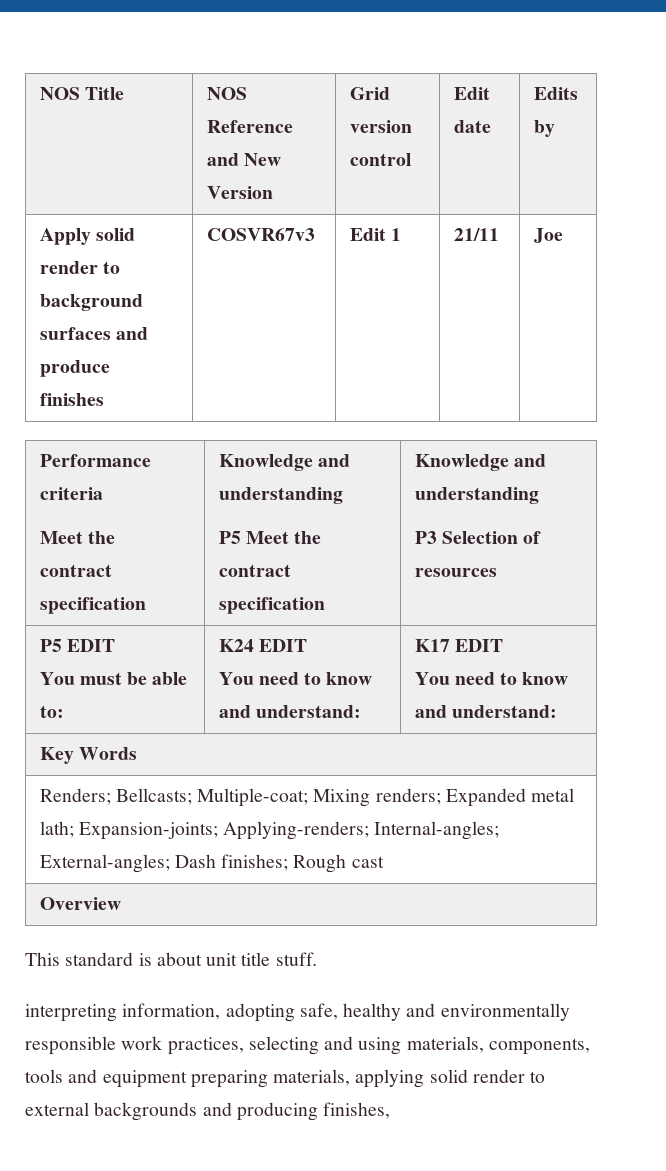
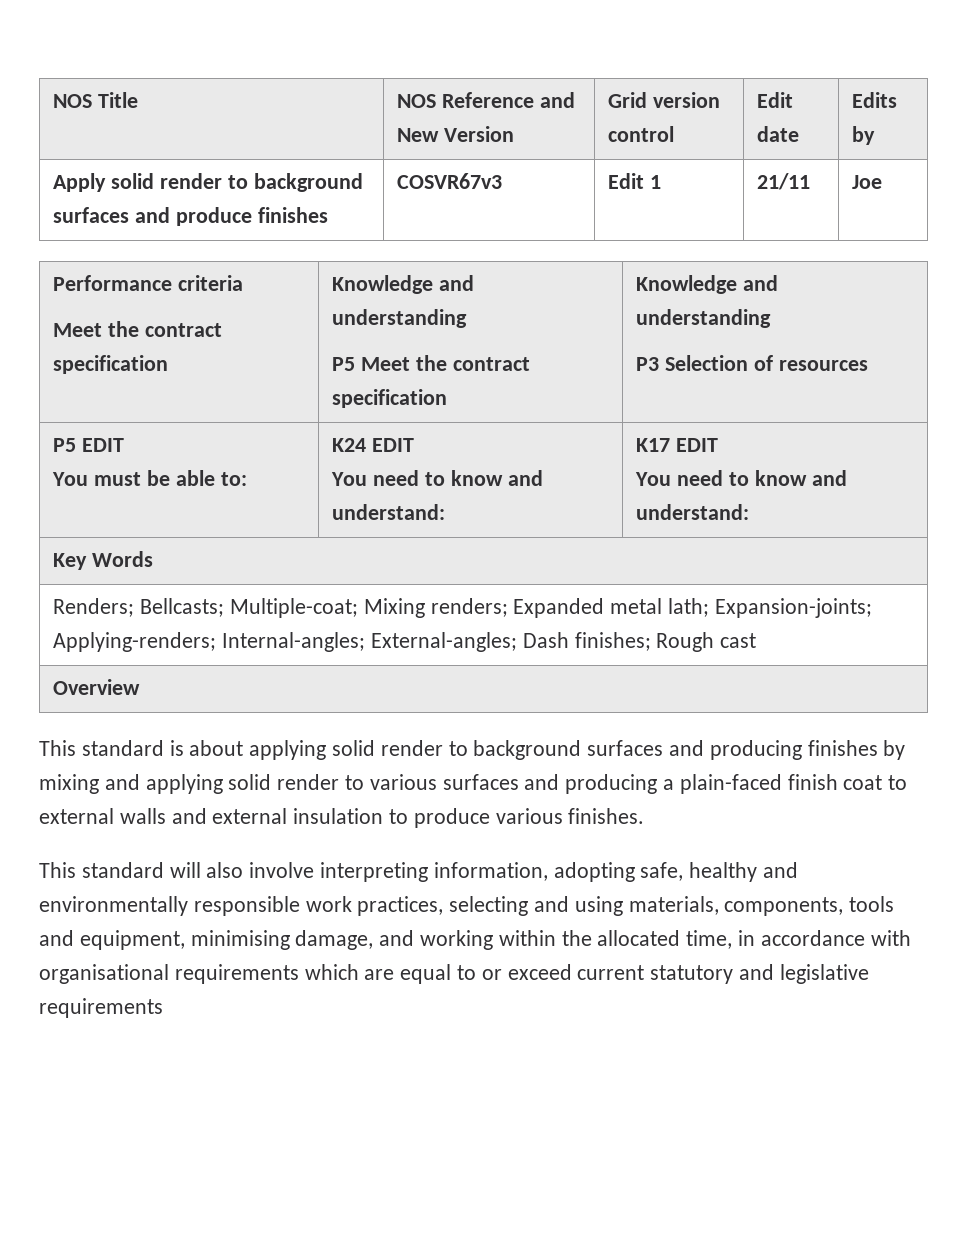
[206,952,318,966] unit title stuff. // -> [249,740,906,760] [39,774,908,794] [39,808,645,828] [39,862,315,878] applying solid render to background surfaces and producing finishes by mixing and applying solid render to various surfaces and producing a plain-faced finish coat to external walls and external insulation to produce various finishes. // This standard will also involve
[102,1069,546,1088] [25,1102,391,1121] equipment preparing materials, applying solid render to external backgrounds and producing finishes, -> [79,930,911,950] [39,964,869,984] [39,998,163,1018] equipment, minimising damage, and working within the allocated time, in accordance with organisational requirements which are equal to or exceed current statutory and legislative requirements

